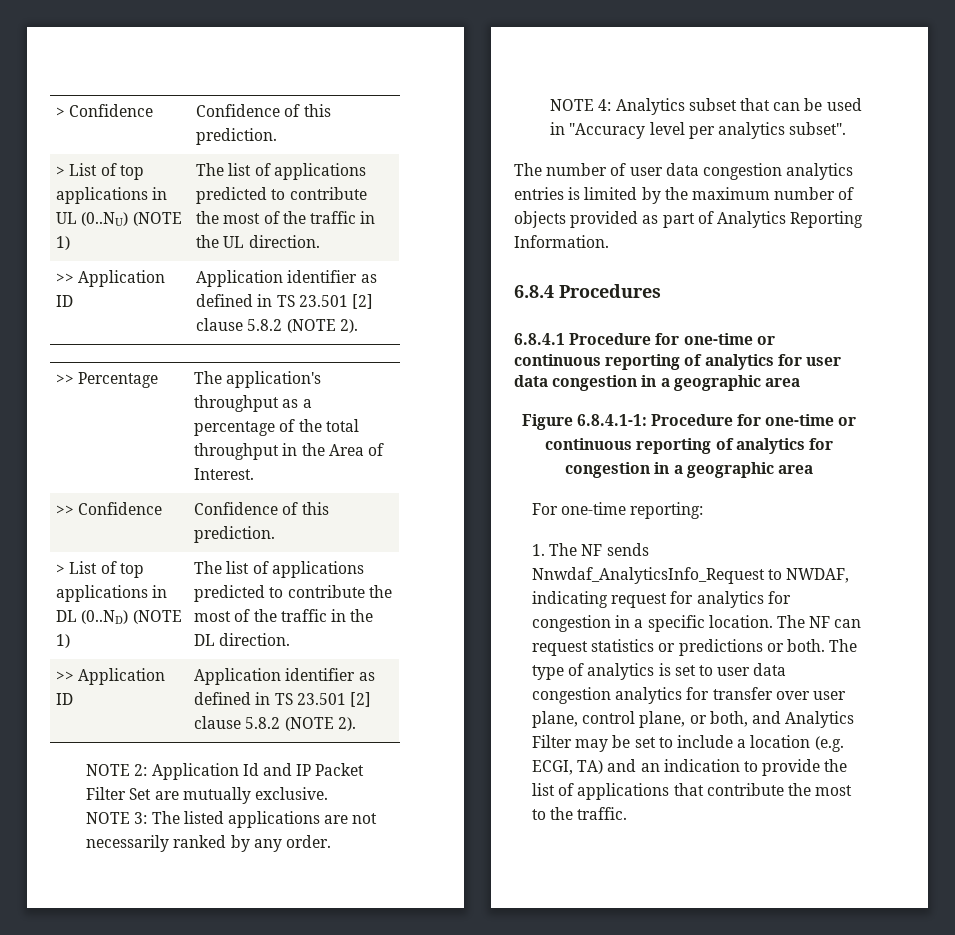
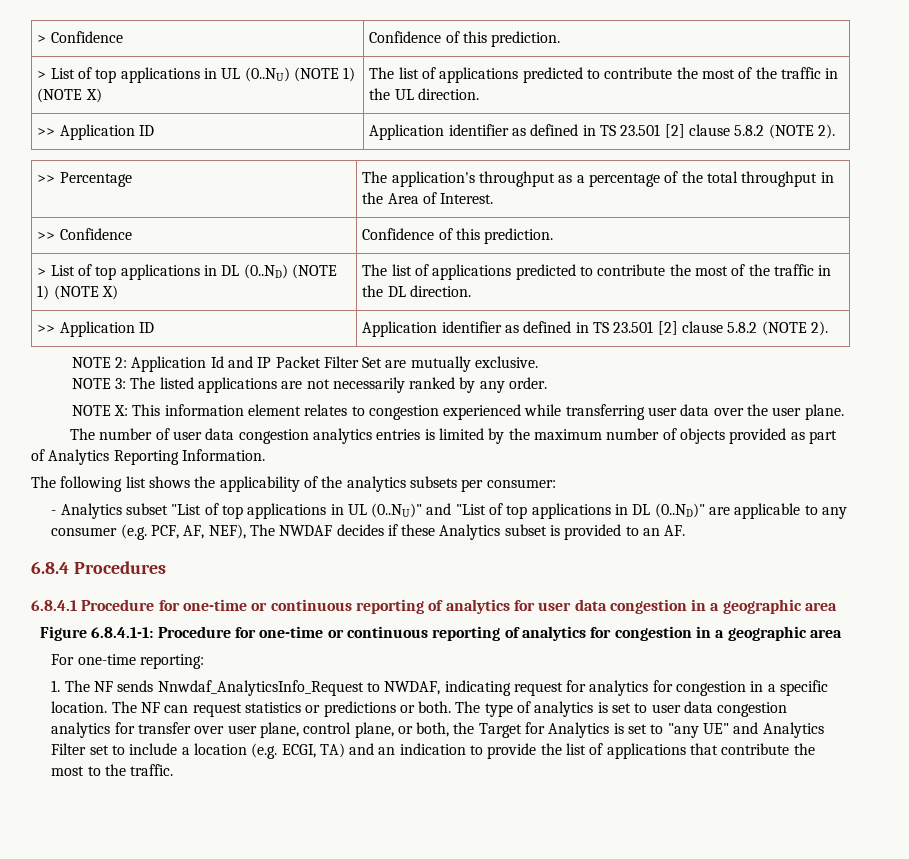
(71, 243) none -> [37,88,102,103] (NOTE X)
(71, 641) none -> [53,285,119,300] (NOTE X)
[598,98,862,115] [550,122,847,139] 4: Analytics subset that can be used in "Accuracy level per analytics subset". -> [113,404,844,420] X: This information element relates to congestion experienced while transferring user data over the user plane.
(609, 241) none -> [31,476,556,492] [51,503,848,519] [51,524,686,540] // The following list shows the applicability of the analytics subsets per consumer: // - Analytics subset "List of top applications in UL (0..NU)" and "List of top applications in DL (0..ND)" are applicable to any consumer (e.g. PCF, AF, NEF), The NWDAF decides if these Analytics subset is provided to an AF.
(748, 719) none -> [453,722,730,738] the Target for Analytics is set to "any UE"
[575,735,631,752] may be -> (87, 749) none

